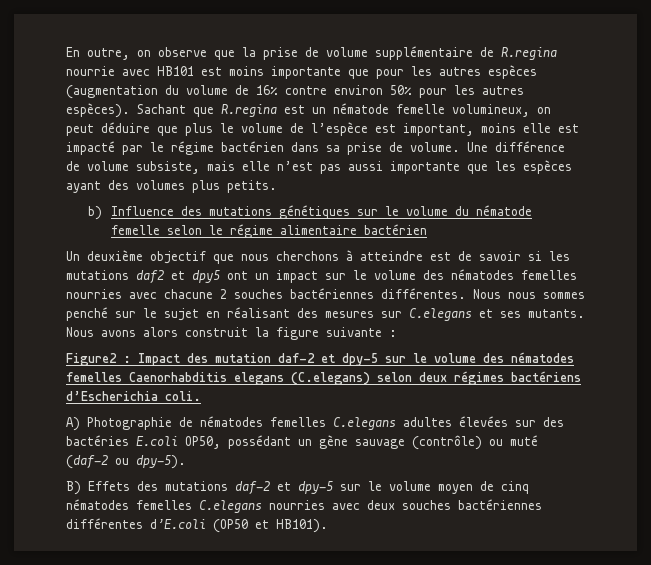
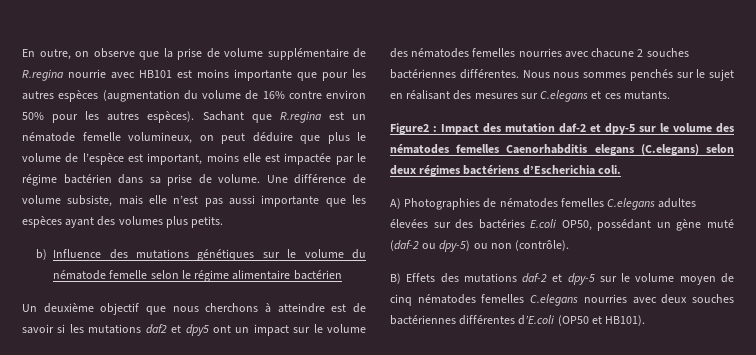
[66,141,115,155] impacté -> [284,153,332,165] impactée
[66,307,108,321] penché -> [629,69,673,81] penchés
[500,311,521,318] ses -> [604,93,621,99] ces
[66,327,397,340] Nous avons alors construit la figure suivante : -> (670, 95) none
[87,417,172,430] Photographie -> [404,198,481,210] Photographies
[355,435,538,450] [66,455,186,469] sauvage (contrôle) ou muté (daf-2 ou dpy-5). -> [707,219,734,228] [390,240,570,252] muté (daf-2 ou dpy-5) ou non (contrôle).

